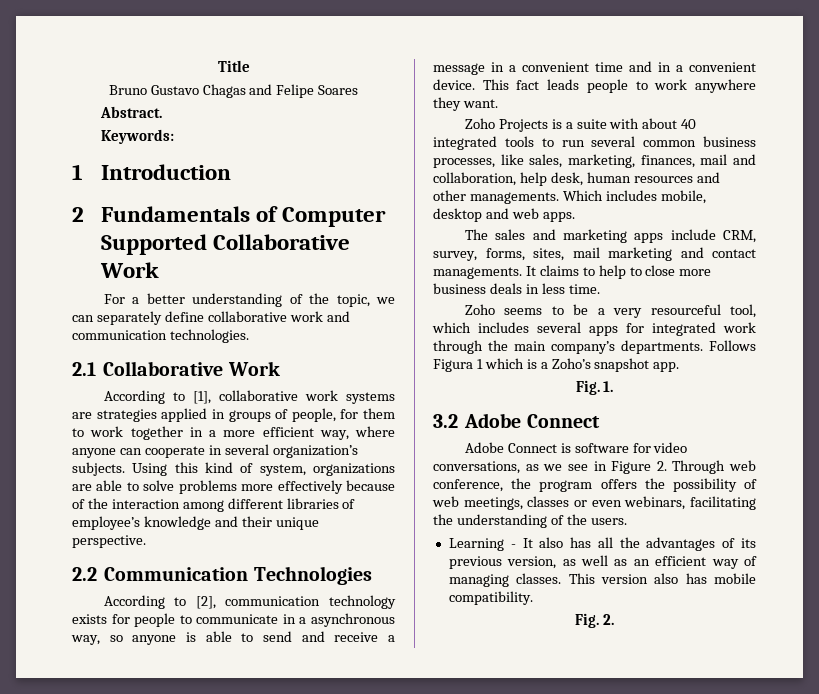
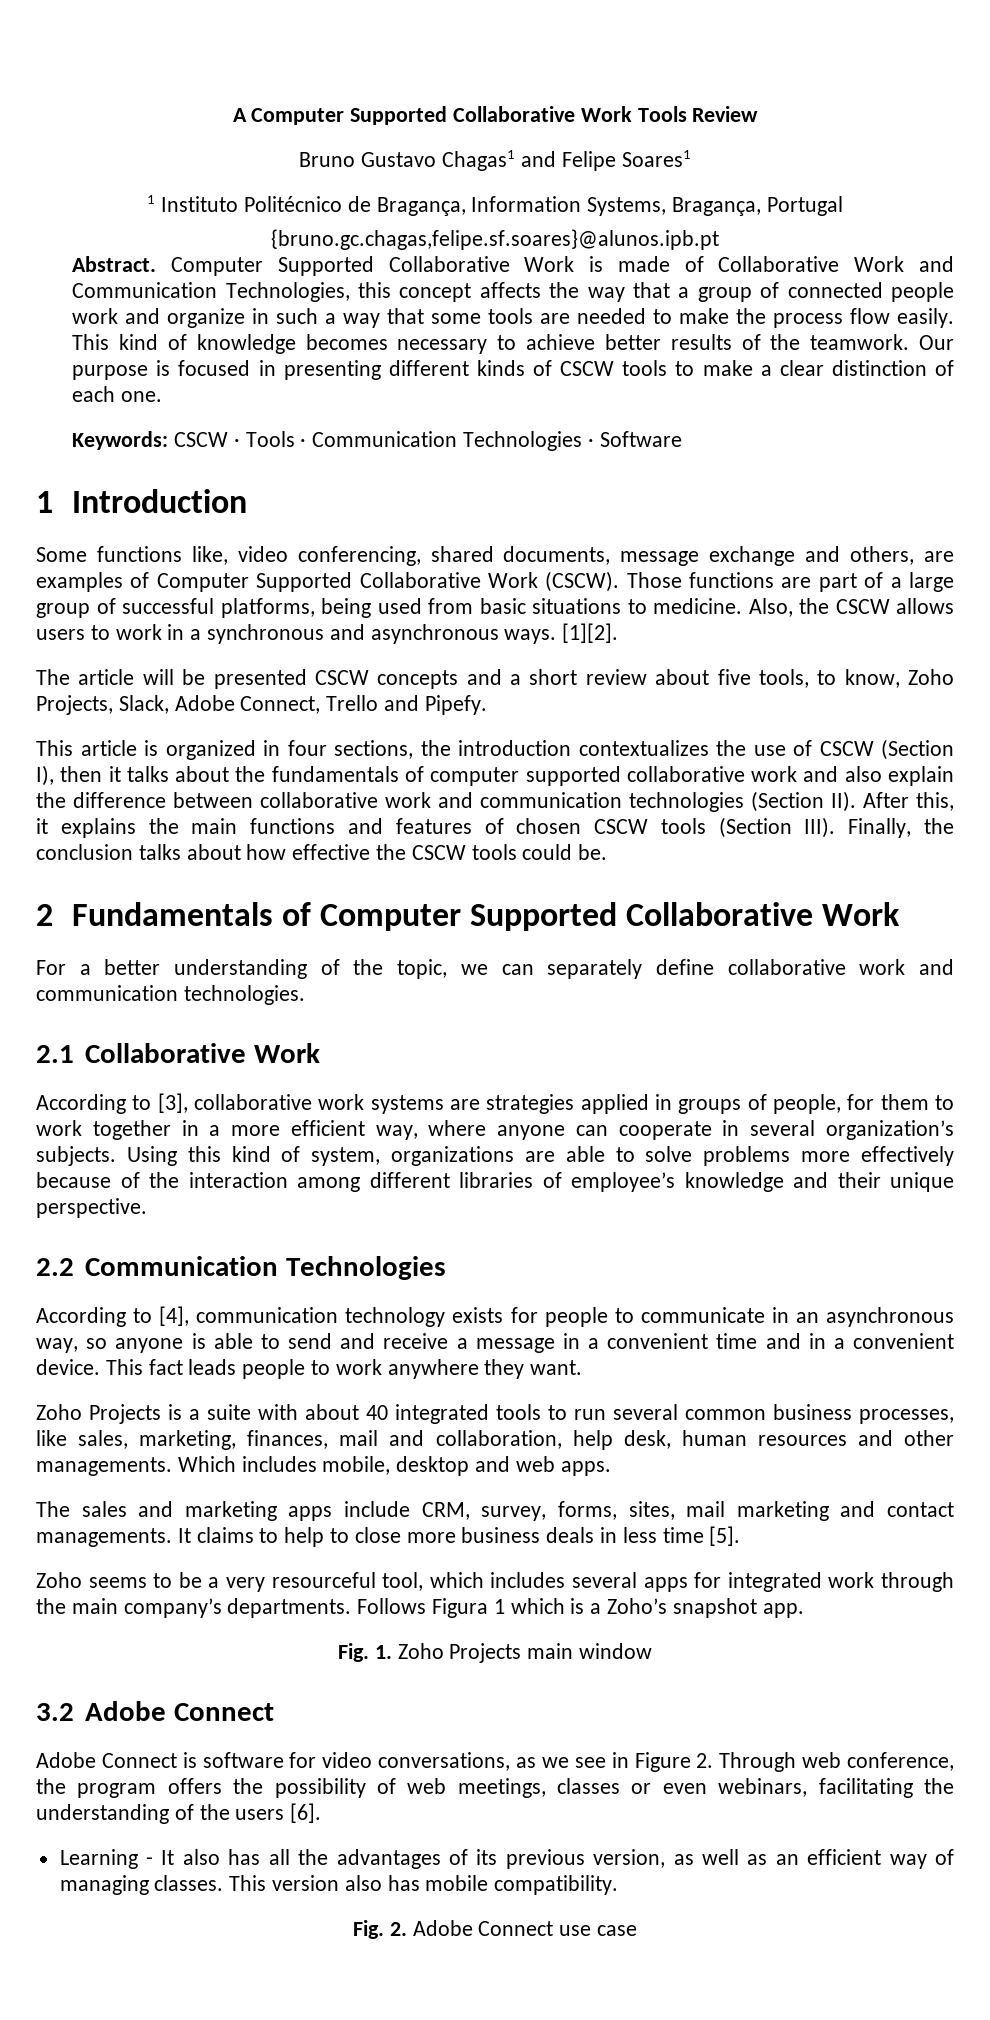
[217,60,250,72] Title -> [232,106,759,125] A Computer Supported Collaborative Work Tools Review
[202,84,246,98] Chagas -> [442,150,516,171] Chagas1
[318,85,359,95] [99,106,162,118] [100,129,174,144] [72,164,231,180] Soares // Abstract. // Keywords: // 1 Introduction -> [621,150,691,167] [147,195,843,216] [271,229,719,250] [72,256,954,276] [72,282,955,302] [72,308,954,328] [72,334,954,354] [72,360,954,380] [72,386,163,402] [72,431,682,451] [36,489,248,513] [36,546,954,566] [36,571,954,592] [36,598,954,618] [36,623,619,644] [36,669,954,689] [36,695,487,715] [36,739,954,760] [36,765,955,786] [36,791,954,812] [36,817,955,838] [36,844,608,860] Soares1 // 1 Instituto Politécnico de Bragança, Information Systems, Bragança, Portugal // {bruno.gc.chagas,felipe.sf.soares}@alunos.ipb.pt // Abstract. Computer Supported Collaborative Work is made of Collaborative Work and Communication Technologies, this concept affects the way that a group of connected people work and organize in such a way that some tools are needed to make the process flow easily. This kind of knowledge becomes necessary to achieve better results of the teamwork. Our purpose is focused in presenting different kinds of CSCW tools to make a clear distinction of each one. // Keywords: CSCW · Tools · Communication Technologies · Software // 1 Introduction // Some functions like, video conferencing, shared documents, message exchange and others, are examples of Computer Supported Collaborative Work (CSCW). Those functions are part of a large group of successful platforms, being used from basic situations to medicine. Also, the CSCW allows users to work in a synchronous and asynchronous ways. [1][2]. // The article will be presented CSCW concepts and a short review about five tools, to know, Zoho Projects, Slack, Adobe Connect, Trello and Pipefy. // This article is organized in four sections, the introduction contextualizes the use of CSCW (Section I), then it talks about the fundamentals of computer supported collaborative work and also explain the difference between collaborative work and communication technologies (Section II). After this, it explains the main functions and features of chosen CSCW tools (Section III). Finally, the conclusion talks about how effective the CSCW tools could be.
[192,391,211,404] [1], -> [157,1093,188,1113] [3],
[195,596,216,609] [2], -> [159,1306,190,1326] [4],
[299,617,307,624] a -> [795,1312,819,1323] an
[568,284,600,294] time. -> [662,1526,741,1546] time [5].
(614, 386) none -> [397,1643,653,1663] Zoho Projects main window
[590,518,627,525] users. -> [235,1803,322,1823] users [6].
(614, 619) none -> [412,1920,638,1936] Adobe Connect use case

